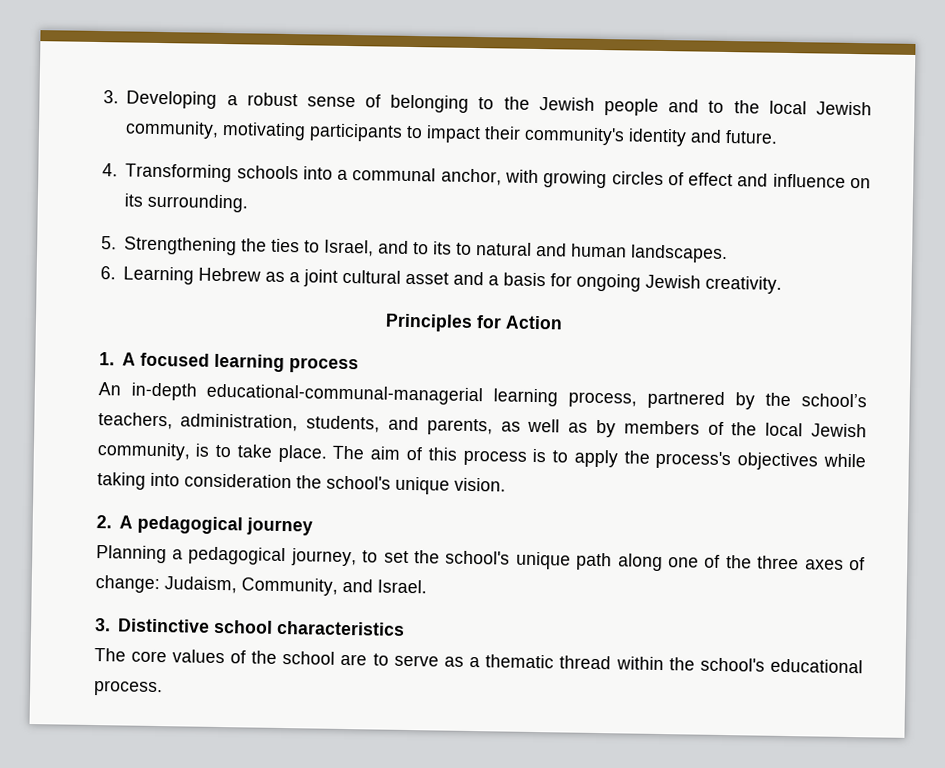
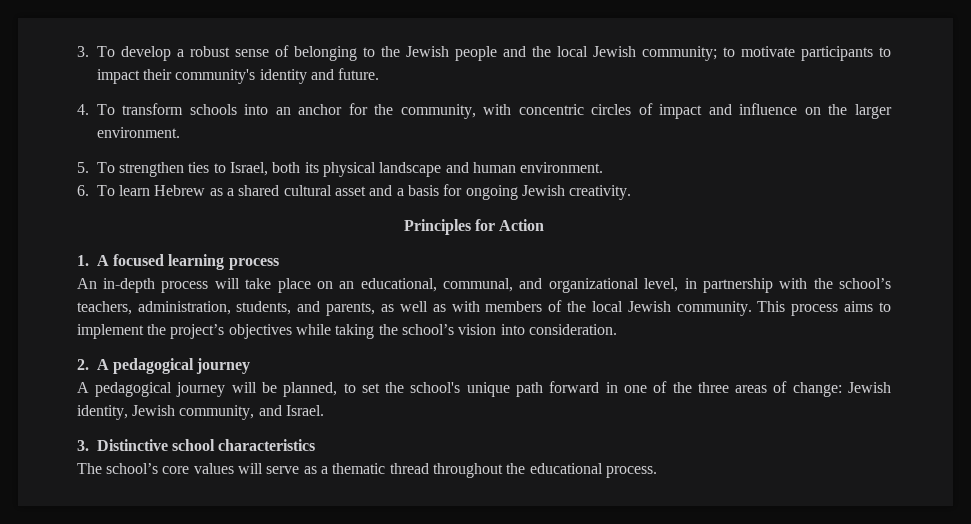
[102,90,218,109] 3. Developing -> [76,46,171,61] 3. To develop
[708,100,872,116] [125,120,307,141] to the local Jewish community, motivating -> [531,46,795,61] the local Jewish community; to motivate
[125,163,608,189] Transforming schools into a communal anchor, with growing -> [96,103,584,119] To transform schools into an anchor for the community, with concentric
[688,172,734,187] effect -> [659,104,703,119] impact
[124,193,249,213] its surrounding. -> [828,104,893,119] [96,127,180,138] the larger environment.
[124,236,268,256] Strengthening the -> [96,162,185,177] To strengthen
[378,240,533,256] and to its to natural -> [272,162,442,177] both its physical landscape
[630,244,729,264] landscapes. -> [520,162,604,173] environment.
[123,266,195,285] Learning -> [96,185,151,196] To learn
[303,269,339,287] joint -> [238,185,280,196] shared
[206,383,756,410] educational-communal-managerial learning process, partnered by -> [161,278,808,293] process will take place on an educational, communal, and organizational level, in partnership with
[595,419,616,438] by -> [451,301,480,312] with
[96,442,866,471] [96,472,506,495] [95,515,314,536] [95,545,357,567] community, is to take place. The aim of this process is to apply the process's objectives while taking into consideration the school's unique vision. // 2. A pedagogical journey // Planning a pedagogical journey, -> [676,301,892,316] [76,324,617,339] [76,358,251,374] [76,382,338,397] community. This process aims to implement the project’s objectives while taking the school’s vision into consideration. // 2. A pedagogical journey // A pedagogical journey will be planned,
[617,553,663,572] along -> [549,381,618,393] forward in
[804,559,844,570] axes -> [735,385,768,393] areas
[163,576,338,596] Judaism, Community, -> [848,382,892,393] [76,405,255,420] Jewish identity, Jewish community,
(126, 655) none -> [106,463,159,474] school’s
[230,650,389,666] of the school are to -> [237,463,263,474] will
[615,656,765,672] within the school's -> [432,463,526,478] throughout the

